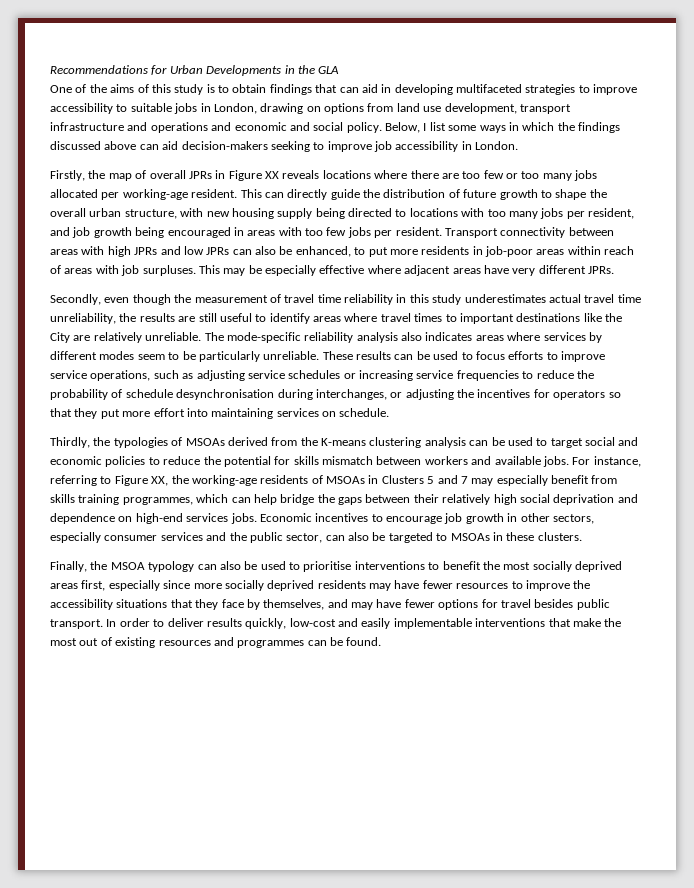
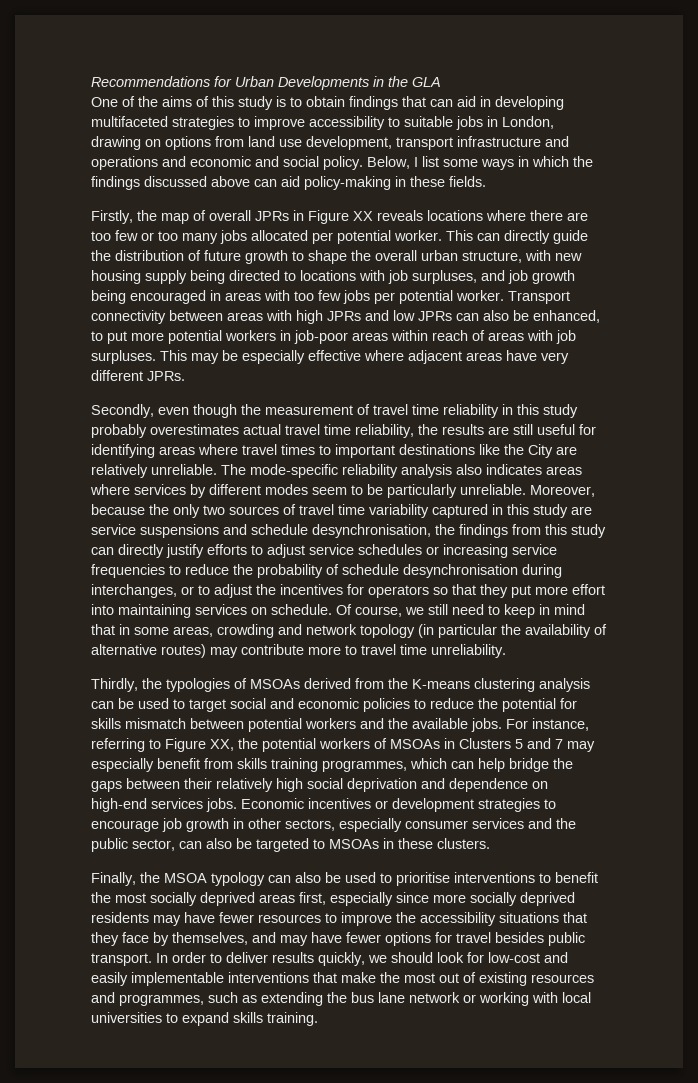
[181,141,519,152] decision-makers seeking to improve job accessibility in London. -> [304,176,486,190] policy-making in these fields.
[122,189,238,200] working-age resident. -> [337,230,442,244] potential worker.
[487,208,634,219] too many jobs per resident, -> [388,270,477,284] job surpluses,
[395,227,442,236] resident. -> [399,290,504,304] potential worker.
[421,246,470,255] residents -> [168,330,276,344] potential workers
[464,294,546,303] underestimates -> [91,424,239,438] probably overestimates
[50,313,116,324] unreliability, -> [355,424,414,438] reliability,
[255,313,310,324] to identify -> [579,424,596,435] [91,444,155,458] for identifying
[322,351,605,362] [50,370,245,381] These results can be used to focus efforts to improve service operations, such as adjusting -> [530,485,595,497] [91,504,592,518] [91,524,606,538] [91,544,305,558] Moreover, because the only two sources of travel time variability captured in this study are service suspensions and schedule desynchronisation, the findings from this study can directly justify efforts to adjust
[405,389,454,400] adjusting -> [198,584,252,598] to adjust
(390, 412) none -> [336,604,585,618] [91,624,607,638] [91,644,506,658] Of course, we still need to keep in mind that in some areas, crowding and network topology (in particular the availability of alternative routes) may contribute more to travel time unreliability.
(422, 460) none -> [248,718,302,732] potential
(492, 460) none -> [388,718,408,729] the
[191,475,309,486] working-age residents -> [262,738,370,752] potential workers
(369, 517) none -> [375,798,540,812] or development strategies
(287, 623) none -> [368,952,484,963] we should look for
[237,637,382,648] programmes can be found. -> [119,992,591,1006] [91,1012,318,1026] programmes, such as extending the bus lane network or working with local universities to expand skills training.

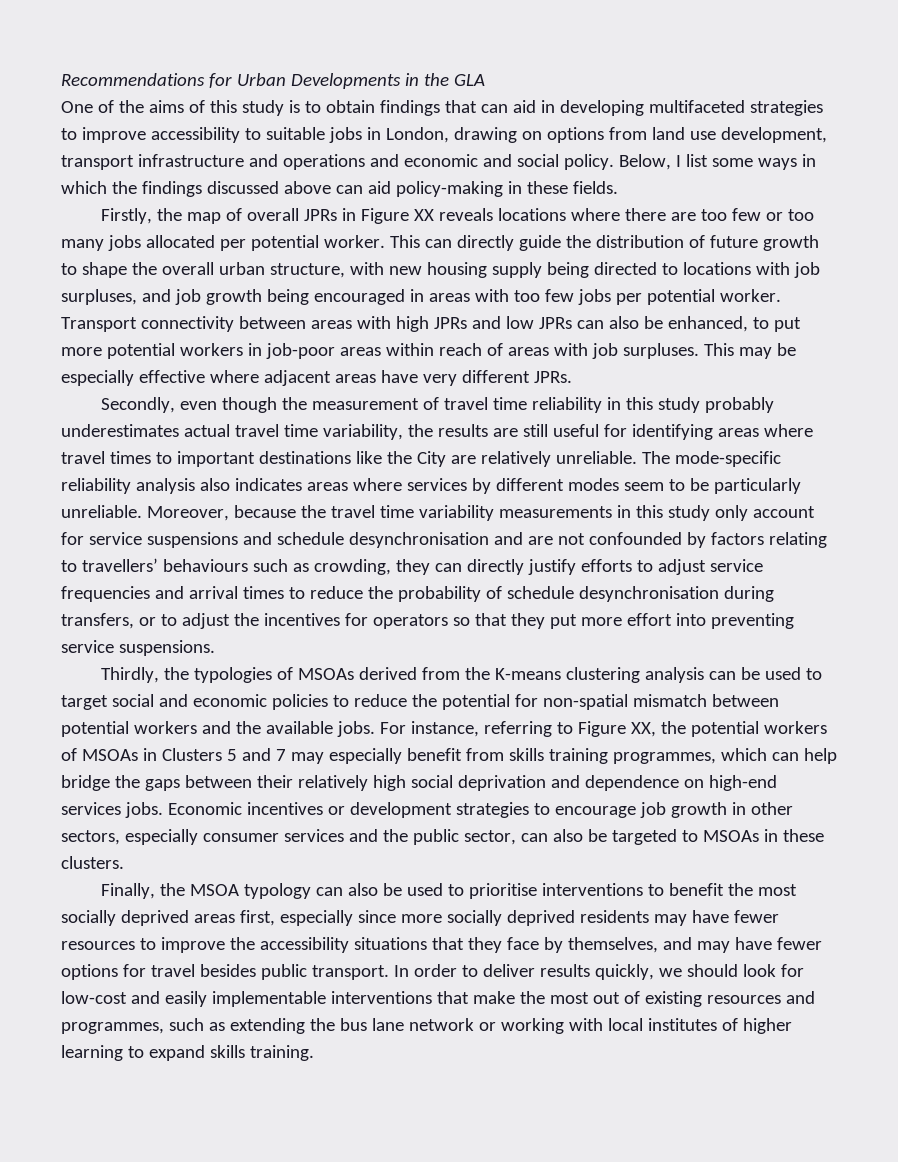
[150,424,239,435] overestimates -> [61,424,179,437] underestimates
[355,424,414,438] reliability, -> [322,424,403,440] variability,
[173,504,296,518] only two sources of -> (326, 511) none
[432,504,592,518] captured in this study are -> [498,505,815,521] [61,532,84,545] measurements in this study only account for
[312,524,606,538] desynchronisation, the findings from this study -> [348,532,827,548] [61,558,430,575] desynchronisation and are not confounded by factors relating to travellers’ behaviours such as crowding, they
[358,544,557,558] [91,564,165,578] schedules or increasing service frequencies -> [61,586,284,602] frequencies and arrival times
[91,584,177,598] interchanges, -> [61,613,134,629] transfers,
[118,604,585,618] [91,624,607,638] [91,644,506,658] maintaining services on schedule. Of course, we still need to keep in mind that in some areas, crowding and network topology (in particular the availability of alternative routes) may contribute more to travel time unreliability. -> [710,613,794,629] [61,640,215,656] preventing service suspensions.
[91,718,121,729] skills -> [542,694,628,710] non-spatial
[91,1012,162,1023] universities -> [647,1018,792,1034] [61,1045,123,1061] institutes of higher learning

